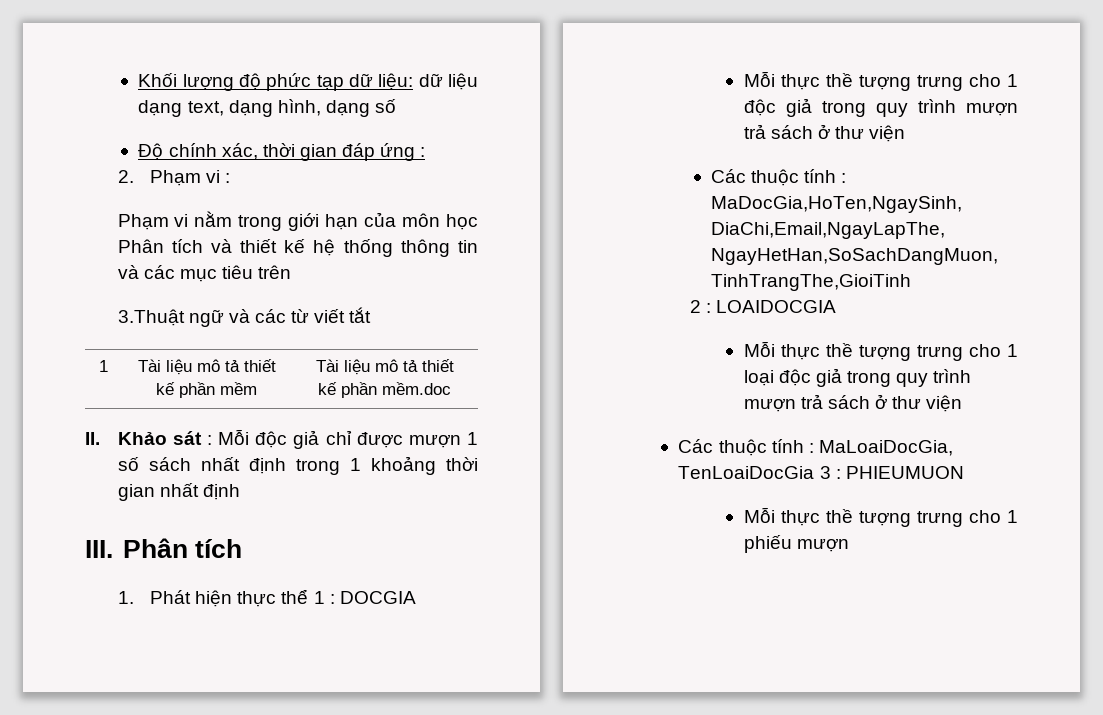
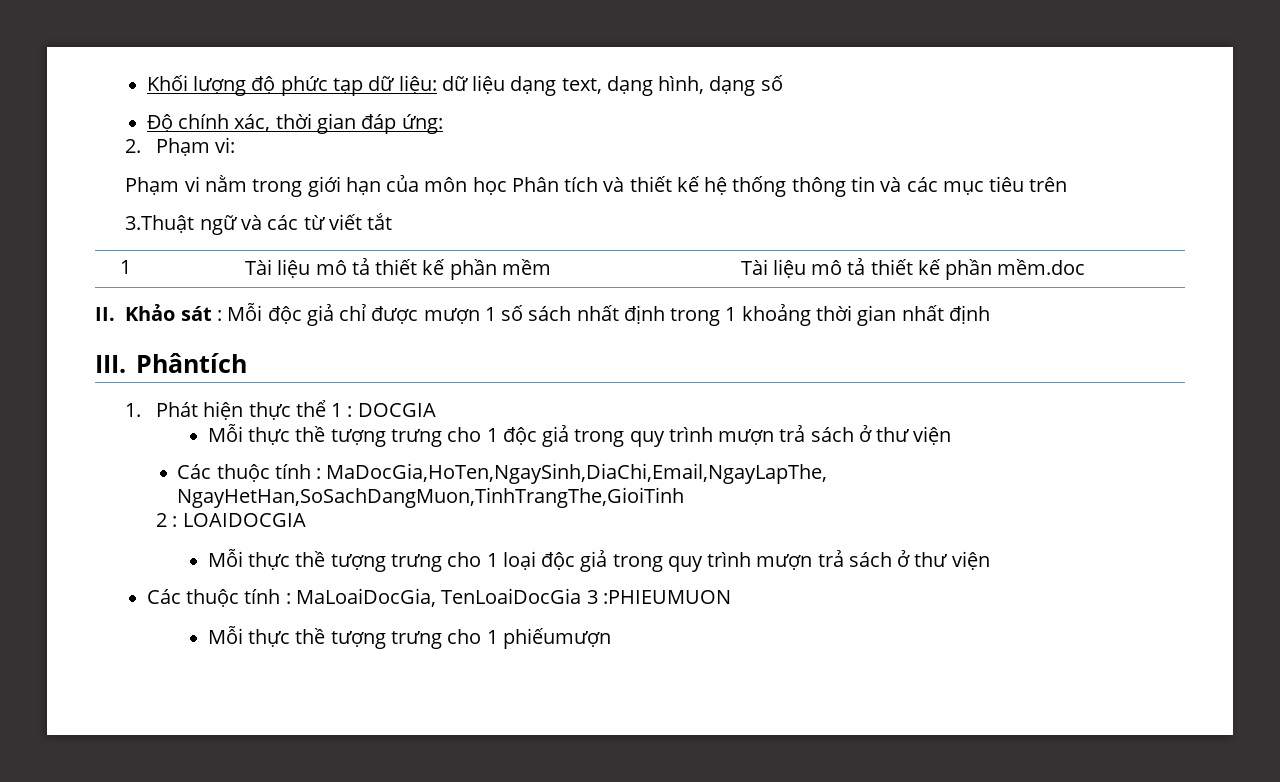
[380,143,426,161] ứng : -> [401,114,443,134] ứng:
[206,170,231,183] vi : -> [215,137,236,153] vi:
[122,538,242,558] Phân tích -> [135,353,247,373] Phântích
[835,466,964,479] [743,507,1018,527] [743,535,849,553] : PHIEUMUON // Mỗi thực thề tượng trưng cho 1 phiếu mượn -> [602,590,731,604] [207,626,611,649] :PHIEUMUON // Mỗi thực thề tượng trưng cho 1 phiếumượn

